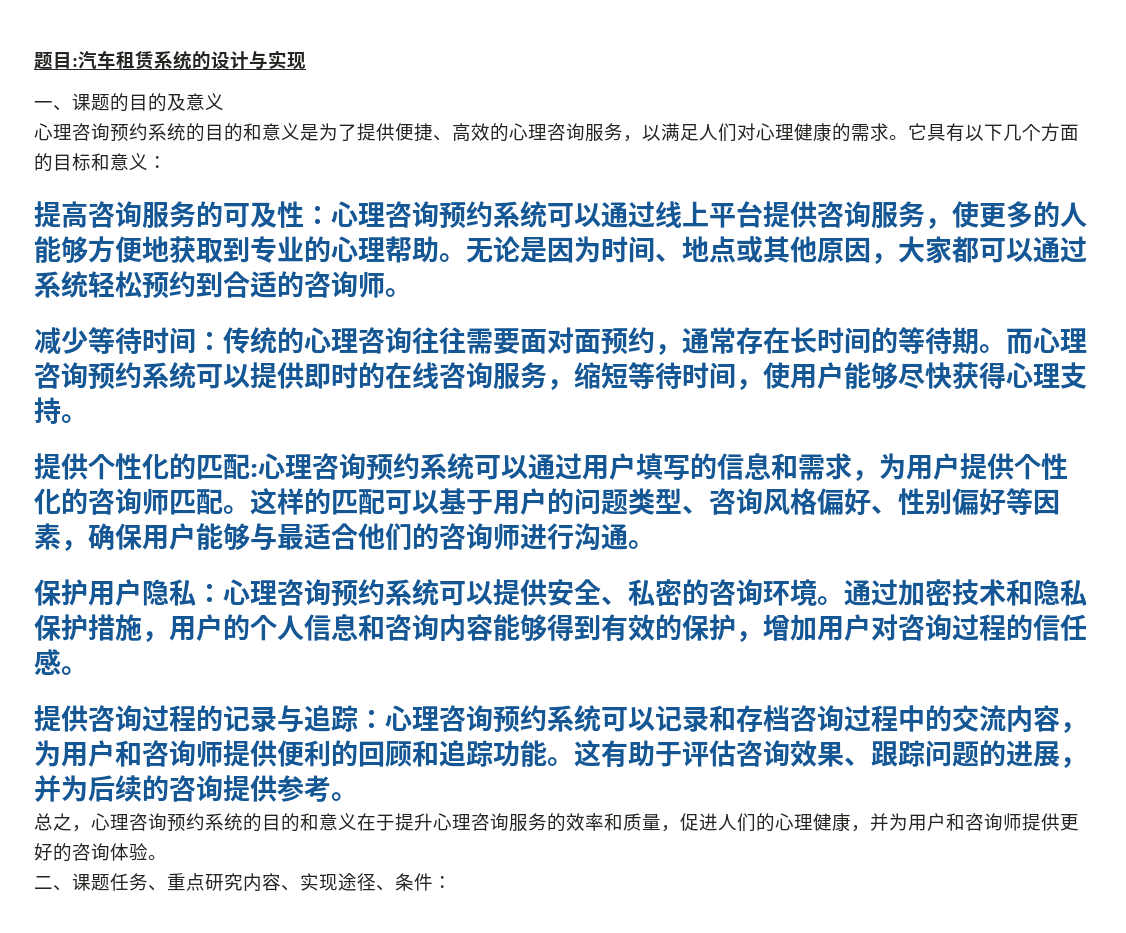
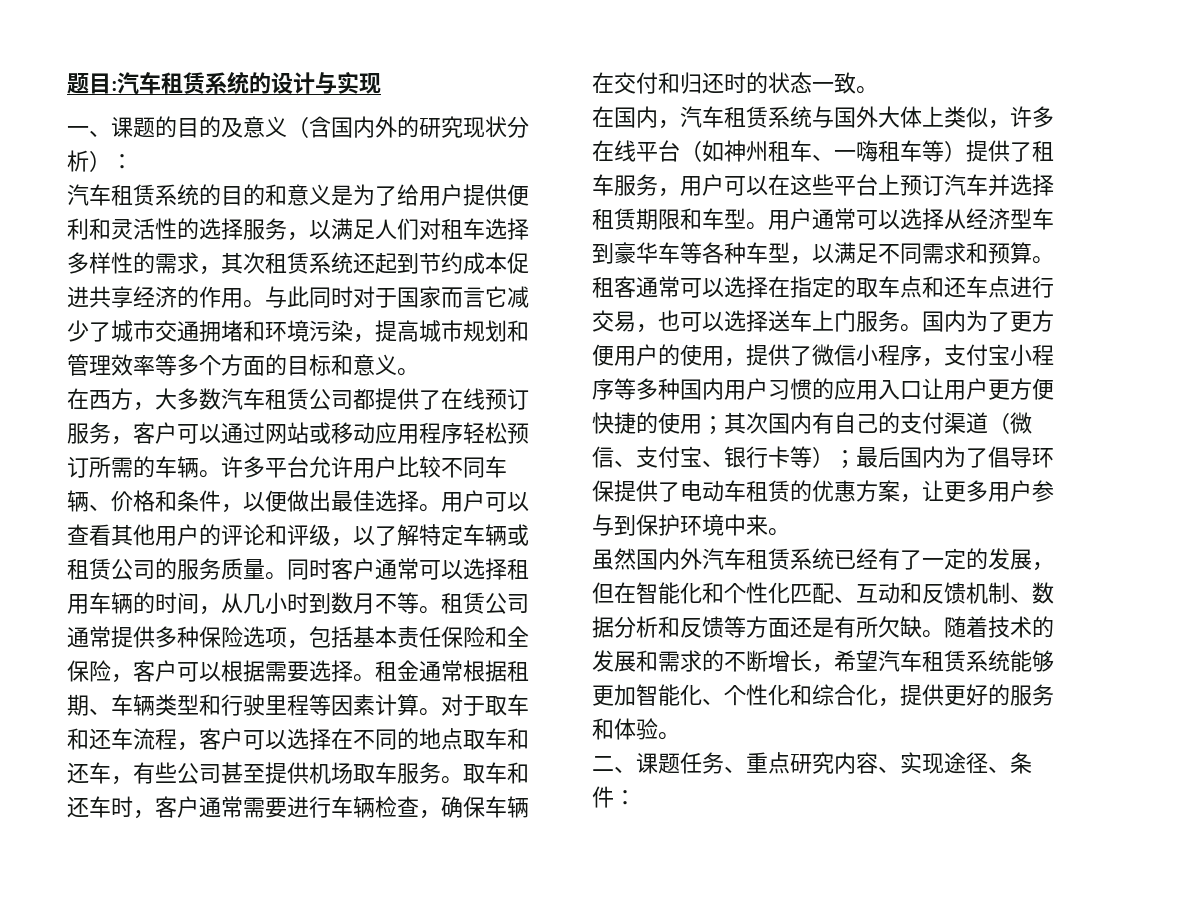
[34,123,148,142] // 心理咨询预约 -> [287,116,529,138] [67,150,133,172] [67,184,155,206] （含国内外的研究现状分析）： // 汽车租赁
[357,123,585,142] 提供便捷、高效的心理咨询 -> [397,184,529,206] [67,218,243,240] 给用户提供便利和灵活性的选择
[756,123,1022,142] 心理健康的需求。它具有以下几 -> [441,218,529,240] [67,252,529,275] [67,286,529,308] [67,320,529,343] [67,354,199,376] 租车选择多样性的需求，其次租赁系统还起到节约成本促进共享经济的作用。与此同时对于国家而言它减少了城市交通拥堵和环境污染，提高城市规划和管理效率等多
[148,156,167,169] [34,201,1087,229] [34,236,1087,264] [34,271,412,299] [34,327,1087,355] [34,362,1087,390] [34,397,88,424] [34,453,1068,481] [34,488,1060,516] [34,523,655,551] [34,579,1087,607] [34,614,1087,642] [34,649,88,675] [34,705,1087,733] [34,740,1087,768] [34,775,358,802] [34,813,1022,832] ： // 提高咨询服务的可及性：心理咨询预约系统可以通过线上平台提供咨询服务，使更多的人能够方便地获取到专业的心理帮助。无论是因为时间、地点或其他原因，大家都可以通过系统轻松预约到合适的咨询师。 // 减少等待时间：传统的心理咨询往往需要面对面预约，通常存在长时间的等待期。而心理咨询预约系统可以提供即时的在线咨询服务，缩短等待时间，使用户能够尽快获得心理支持。 // 提供个性化的匹配:心理咨询预约系统可以通过用户填写的信息和需求，为用户提供个性化的咨询师匹配。这样的匹配可以基于用户的问题类型、咨询风格偏好、性别偏好等因素，确保用户能够与最适合他们的咨询师进行沟通。 // 保护用户隐私：心理咨询预约系统可以提供安全、私密的咨询环境。通过加密技术和隐私保护措施，用户的个人信息和咨询内容能够得到有效的保护，增加用户对咨询过程的信任感。 // 提供咨询过程的记录与追踪：心理咨询预约系统可以记录和存档咨询过程中的交流内容，为用户和咨询师提供便利的回顾和追踪功能。这有助于评估咨询效果、跟踪问题的进展，并为后续的咨询提供参考。 // 总之，心理咨询预约系统的目的和意义在于提升心理咨询服务的效率和质量，促进人们的心理健康，并为用户和咨询师 -> [397,368,419,376] [67,388,529,411] [67,422,529,445] [67,456,507,478] [67,490,529,513] [67,524,529,547] [67,558,529,580] [67,592,529,615] [67,626,529,649] [67,660,529,683] [67,694,529,716] [67,728,529,751] [67,762,529,785] [67,796,529,819] [592,72,878,94] [592,106,1054,129] [592,140,1054,162] [592,174,1054,197] [592,208,1054,230] [592,242,1054,265] [592,276,1054,298] [592,310,1054,333] [592,344,1054,367] [592,378,1054,400] [592,412,1032,435] [592,446,1054,469] [592,480,1054,503] [592,514,790,536] [592,548,1054,571] [592,582,1054,604] [592,616,1054,638] [592,650,1054,673] [592,684,900,707] 。 // 在西方，大多数汽车租赁公司都提供了在线预订服务，客户可以通过网站或移动应用程序轻松预订所需的车辆。许多平台允许用户比较不同车辆、价格和条件，以便做出最佳选择。用户可以查看其他用户的评论和评级，以了解特定车辆或租赁公司的服务质量。同时客户通常可以选择租用车辆的时间，从几小时到数月不等。租赁公司通常提供多种保险选项，包括基本责任保险和全保险，客户可以根据需要选择。租金通常根据租期、车辆类型和行驶里程等因素计算。对于取车和还车流程，客户可以选择在不同的地点取车和还车，有些公司甚至提供机场取车服务。取车和还车时，客户通常需要进行车辆检查，确保车辆在交付和归还时的状态一致。 // 在国内，汽车租赁系统与国外大体上类似，许多在线平台（如神州租车、一嗨租车等）提供了租车服务，用户可以在这些平台上预订汽车并选择租赁期限和车型。用户通常可以选择从经济型车到豪华车等各种车型，以满足不同需求和预算。租客通常可以选择在指定的取车点和还车点进行交易，也可以选择送车上门服务。国内为了更方便用户的使用，提供了微信小程序，支付宝小程序等多种国内用户习惯的应用入口让用户更方便快捷的使用；其次国内有自己的支付渠道（微信、支付宝、银行卡等）；最后国内为了倡导环保提供了电动车租赁的优惠方案，让更多用户参与到保护环境中来。 // 虽然国内外汽车租赁系统已经有了一定的发展，但在智能化和个性化匹配、互动和反馈机制、数据分析和反馈等方面还是有所欠缺。随着技术的发展和需求的不断增长，希望汽车租赁系统能够更加智能化、个性化和综合化，
[72,843,110,861] 咨询 -> [1010,684,1054,706] [592,718,614,740] 服务和

